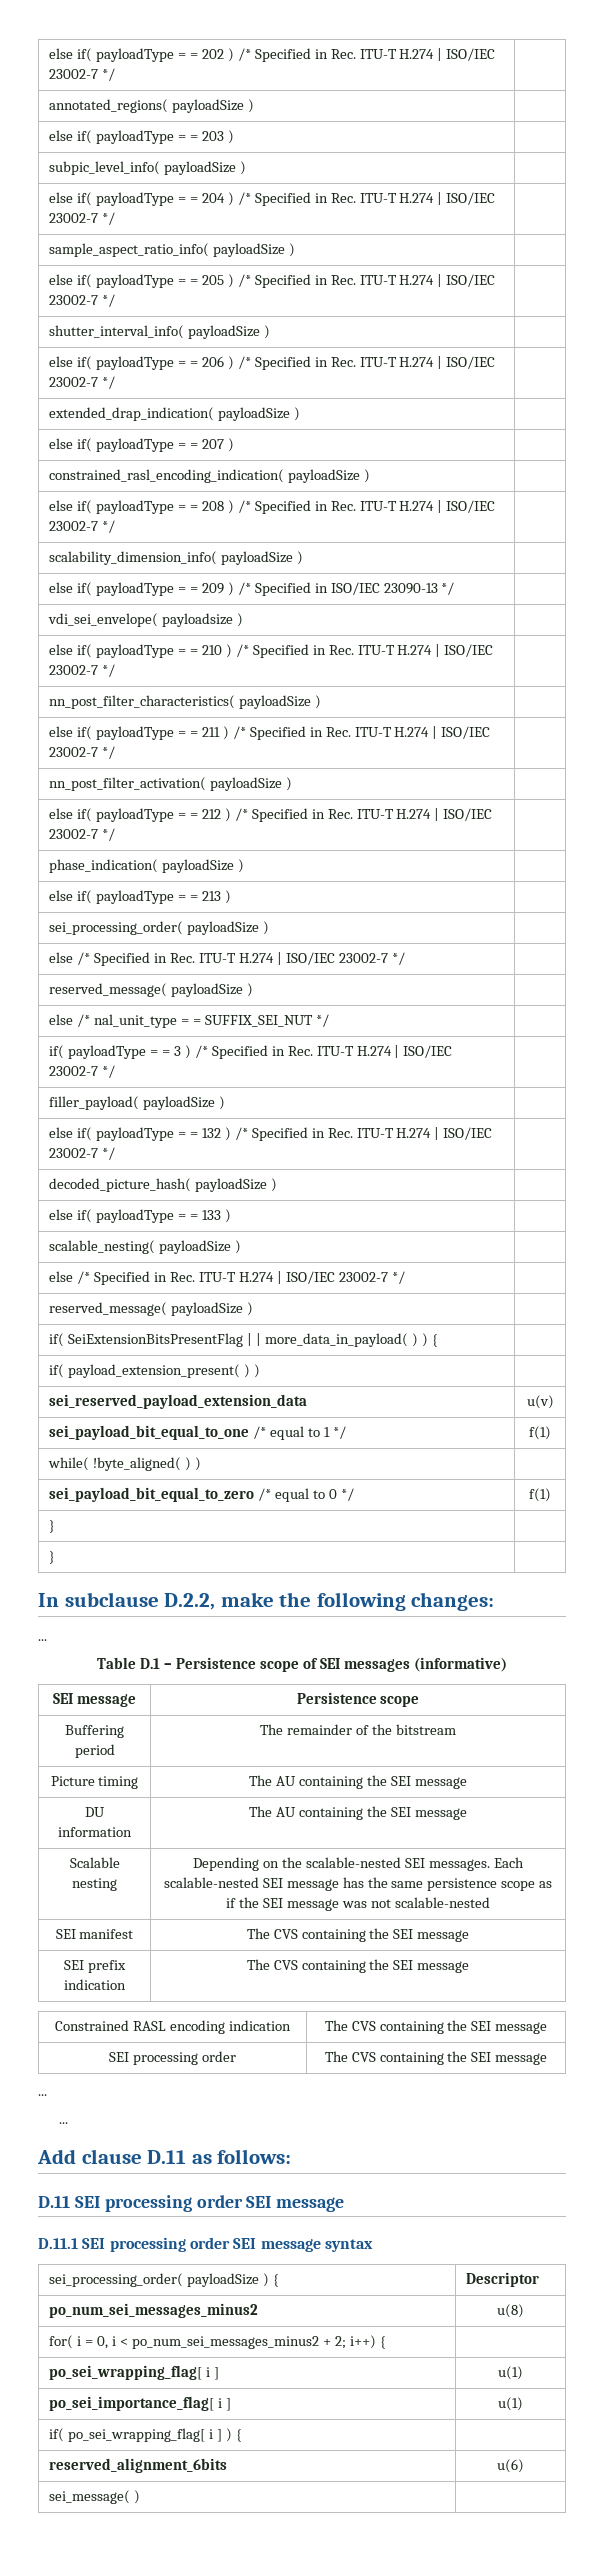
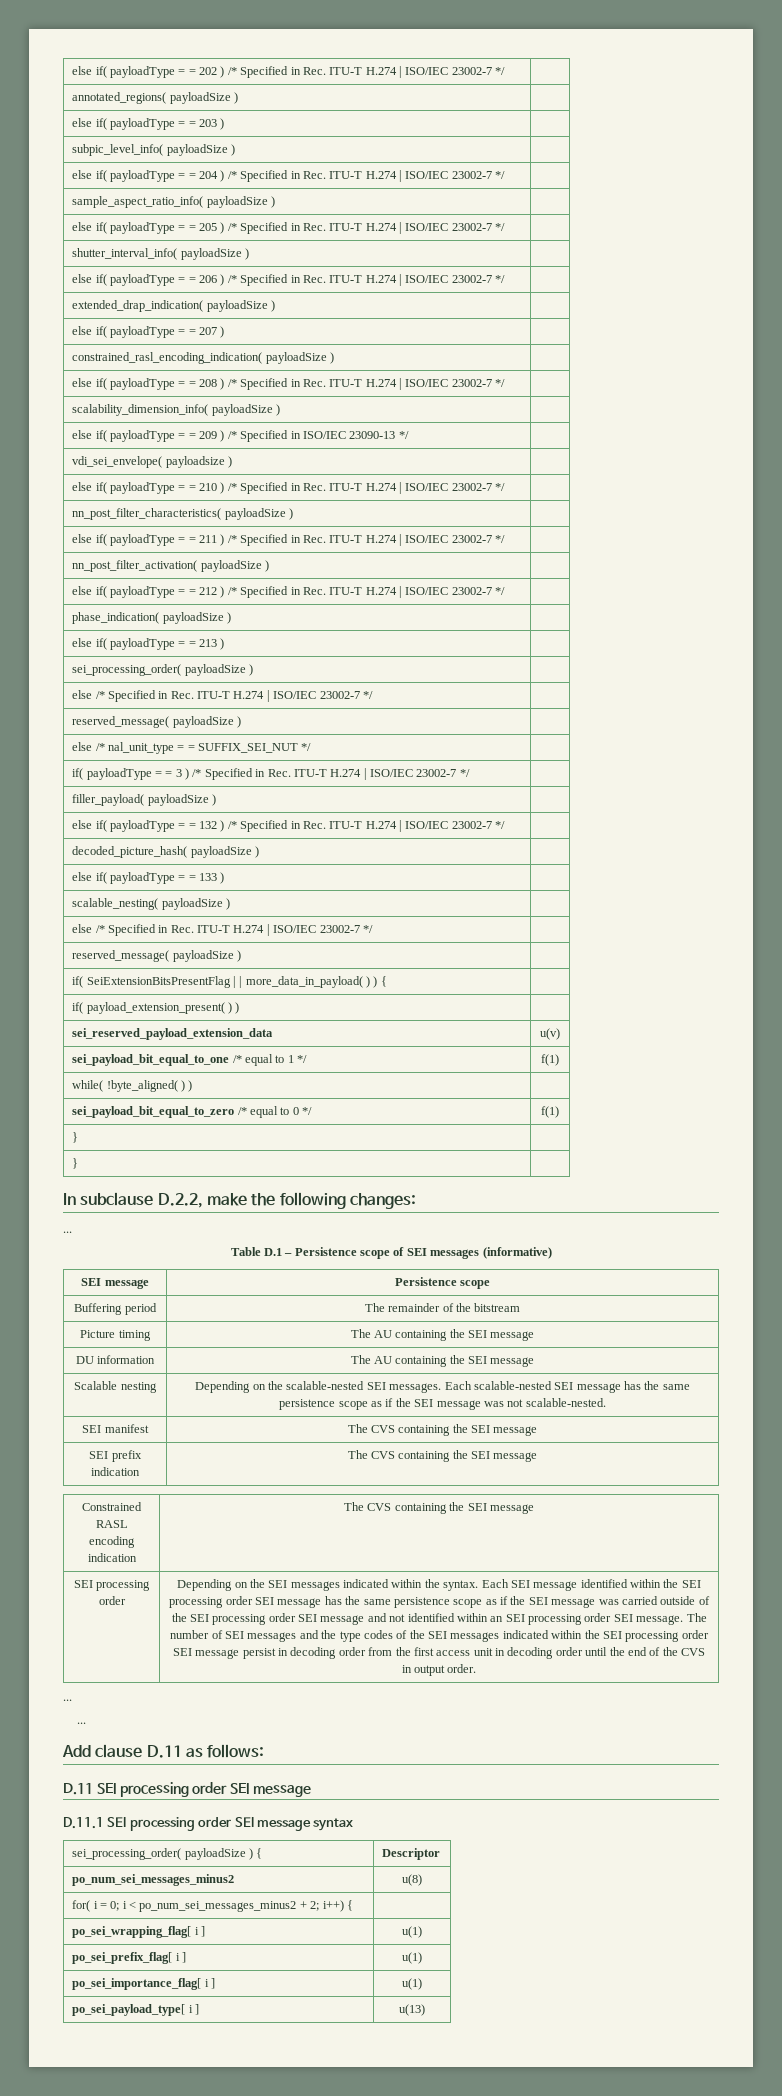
[394,1897,490,1908] scalable-nested -> [525,1398,606,1407] scalable-nested.
[324,2051,548,2065] The CVS containing the SEI message -> [177,1579,701,1591] [169,1596,710,1608] [171,1613,707,1625] [170,1630,709,1642] [172,1647,706,1659] [401,1664,477,1676] Depending on the SEI messages indicated within the syntax. Each SEI message identified within the SEI processing order SEI message has the same persistence scope as if the SEI message was carried outside of the SEI processing order SEI message and not identified within an SEI processing order SEI message. The number of SEI messages and the type codes of the SEI messages indicated within the SEI processing order SEI message persist in decoding order from the first access unit in decoding order until the end of the CVS in output order.
[97,2336,109,2349] 0, -> [110,1901,120,1911] 0;
(523, 2373) none -> [72,1952,186,1964] [402,1952,422,1964] // po_sei_prefix_flag[ i ] | u(1)
[49,2428,243,2442] [49,2458,228,2473] [497,2459,524,2473] [49,2490,141,2504] if( po_sei_wrapping_flag[ i ] ) { | // reserved_alignment_6bits | u(6) // sei_message( ) | -> [72,2004,199,2016] [399,2004,425,2016] po_sei_payload_type[ i ] | u(13)

